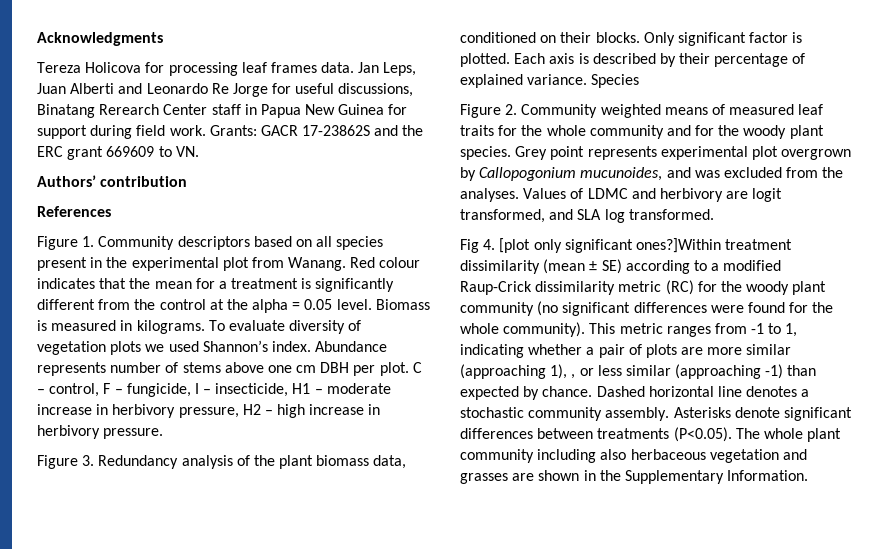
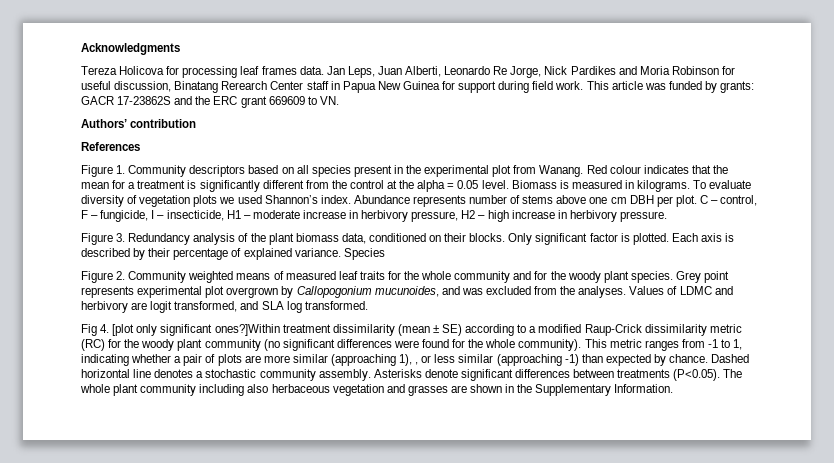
[70,83,268,97] Alberti and Leonardo Re Jorge -> [405,66,719,78] Alberti, Leonardo Re Jorge, Nick Pardikes and Moria Robinson
[338,83,414,97] discussions, -> [114,81,172,92] discussion,
[209,125,257,136] Grants: -> [586,81,755,93] This article was funded by grants:

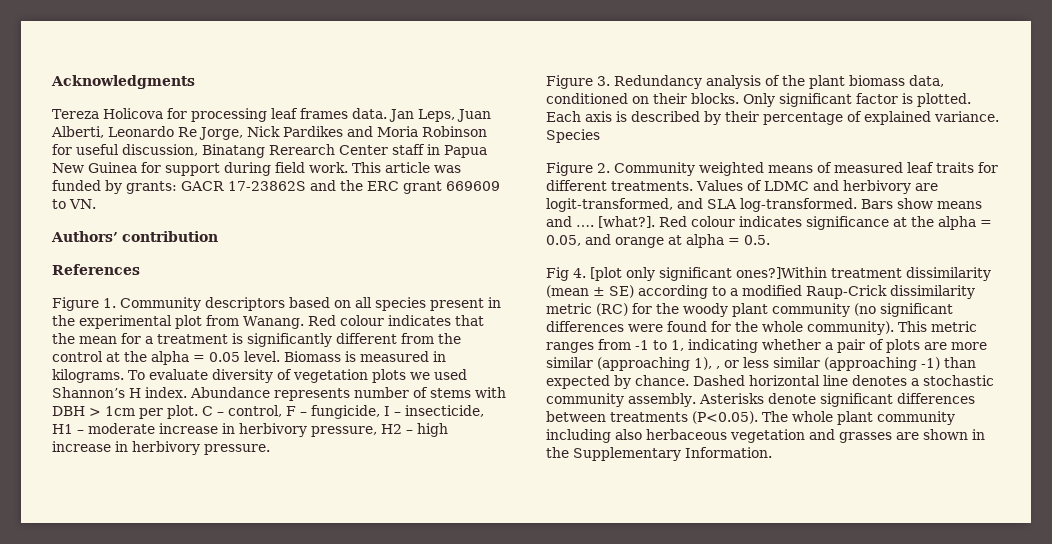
(318, 199) none -> [129,388,141,398] H
[556,195,654,204] above one cm DBH -> [475,387,506,398] [52,406,135,416] with DBH > 1cm
[404,271,730,283] [81,286,627,298] the whole community and for the woody plant species. Grey point represents experimental plot overgrown by Callopogonium mucunoides, and was excluded from the analyses. -> [546,180,693,191] different treatments.
[150,301,368,313] logit transformed, and SLA log transformed. -> [546,198,982,212] [546,216,992,230] [546,234,770,248] logit-transformed, and SLA log-transformed. Bars show means and …. [what?]. Red colour indicates significance at the alpha = 0.05, and orange at alpha = 0.5.

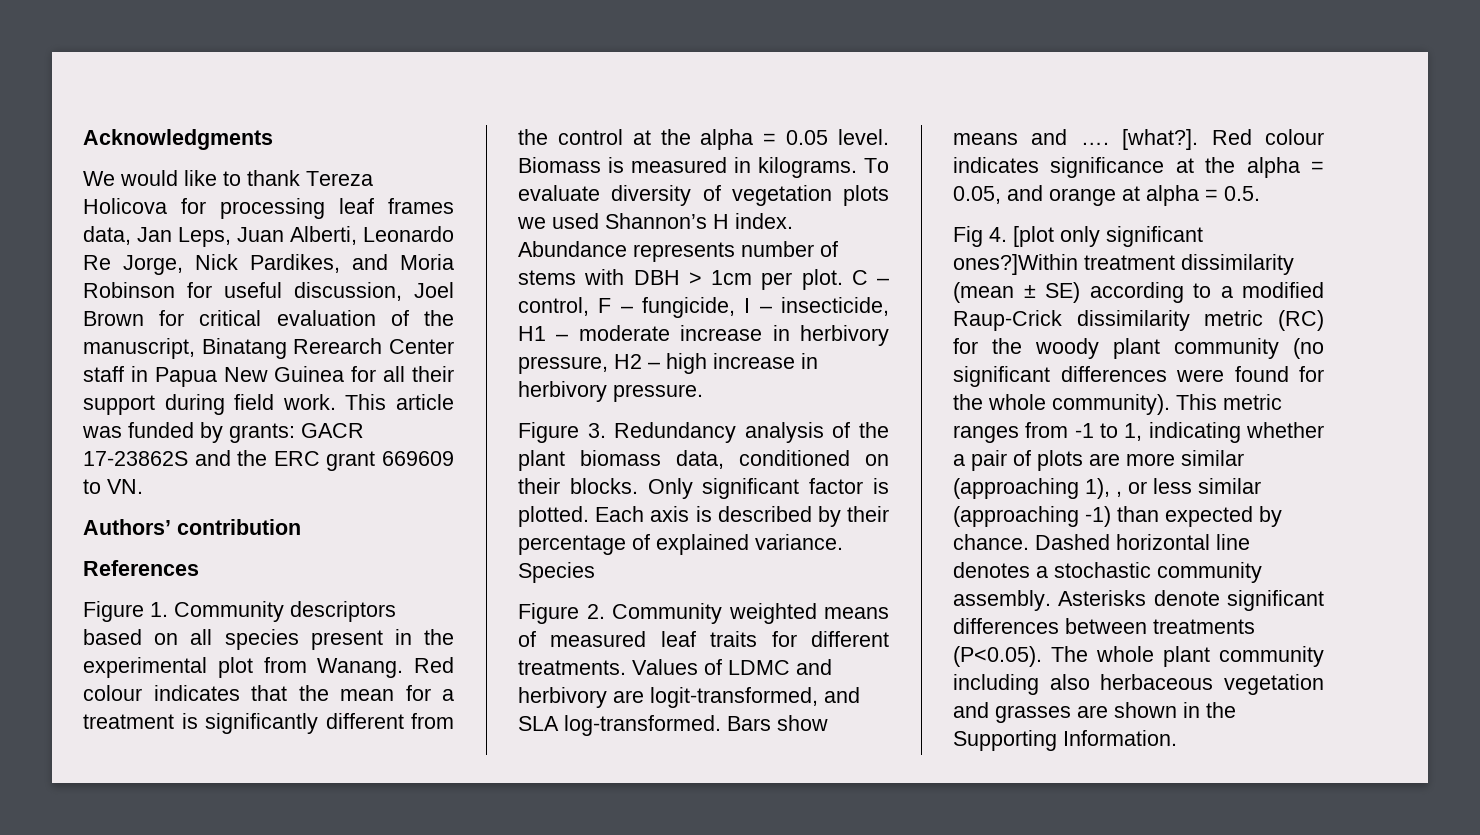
(195, 82) none -> [83,170,300,186] We would like to thank
[351,108,387,119] data. -> [83,226,131,245] data,
[283,126,343,137] Pardikes -> [250,254,340,273] Pardikes,
(198, 150) none -> [414,282,454,298] [83,310,454,326] [83,338,195,359] Joel Brown for critical evaluation of the manuscript,
(161, 167) none -> [383,366,454,382] all their
[573,447,681,461] Supplementary -> [953,730,1057,751] Supporting

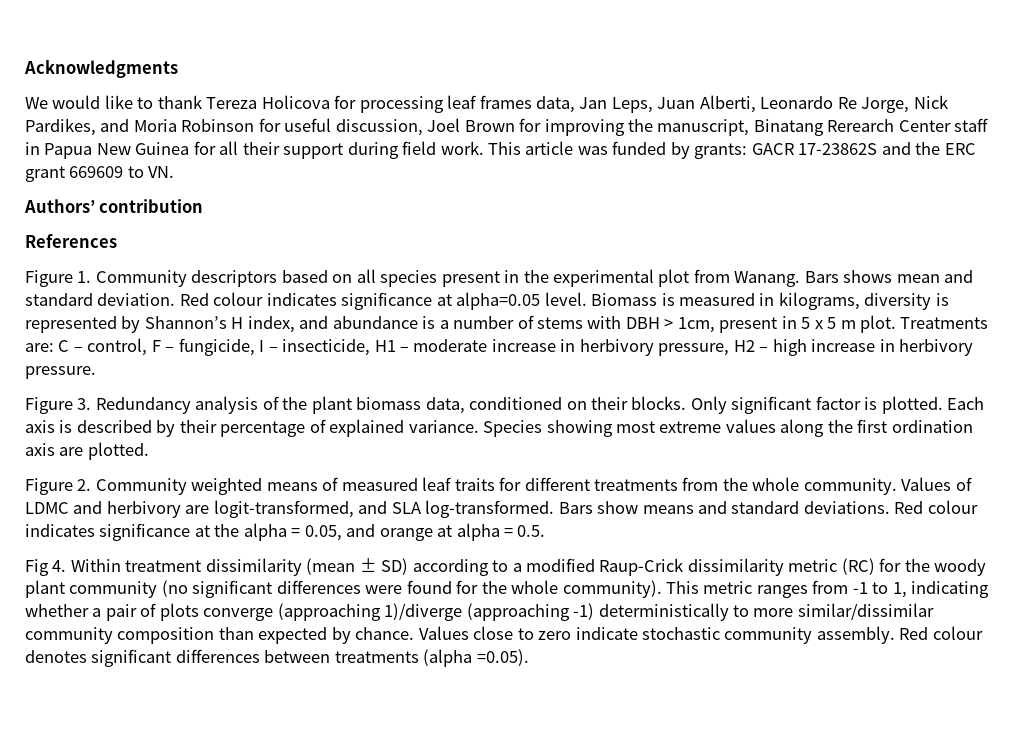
[199,310,409,326] critical evaluation of -> [544,119,625,136] improving
[414,657,454,673] [83,685,454,701] [83,713,454,734] [518,129,829,150] Red colour indicates that the mean for a treatment is significantly different from the control at the alpha = 0.05 -> [804,270,974,283] [25,292,541,310] Bars shows mean and standard deviation. Red colour indicates significance at alpha=0.05
[758,157,889,178] [518,185,889,206] [517,213,793,229] [518,241,735,262] kilograms. To evaluate diversity of vegetation plots we used Shannon’s H index. Abundance represents -> [778,292,949,310] [25,316,449,333] kilograms, diversity is represented by Shannon’s H index, and abundance is a
[711,269,843,290] 1cm per plot. -> [677,315,989,333] [25,343,54,352] 1cm, present in 5 x 5 m plot. Treatments are:
(595, 572) none -> [546,419,973,437] [25,442,149,460] showing most extreme values along the first ordination axis are plotted.
[518,660,626,675] treatments. -> [594,477,897,495] treatments from the whole community.
[1080,129,1199,150] …. [what?]. -> [731,501,890,514] standard deviations.
[1013,226,1203,247] [953,254,1078,275] [plot only significant ones?]Within -> [70,559,121,572] Within
[1045,282,1080,303] SE) -> [381,558,409,575] SD)
[1089,450,1244,466] [953,478,1261,499] [953,506,1282,527] [953,534,1250,550] [953,562,1262,583] [953,590,1324,611] [953,618,1255,634] [953,646,1324,667] [953,674,1324,695] [953,702,1236,723] [953,730,1177,751] are more similar (approaching 1), , or less similar (approaching -1) than expected by chance. Dashed horizontal line denotes a stochastic community assembly. Asterisks denote significant differences between treatments (P<0.05). The whole plant community including also herbaceous vegetation and grasses are shown in the Supporting Information. -> [203,603,934,621] [25,626,983,644] [25,649,529,667] converge (approaching 1)/diverge (approaching -1) deterministically to more similar/dissimilar community composition than expected by chance. Values close to zero indicate stochastic community assembly. Red colour denotes significant differences between treatments (alpha =0.05).

